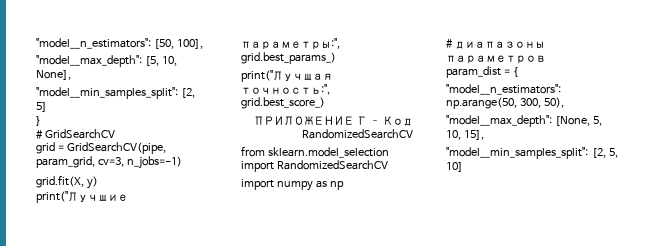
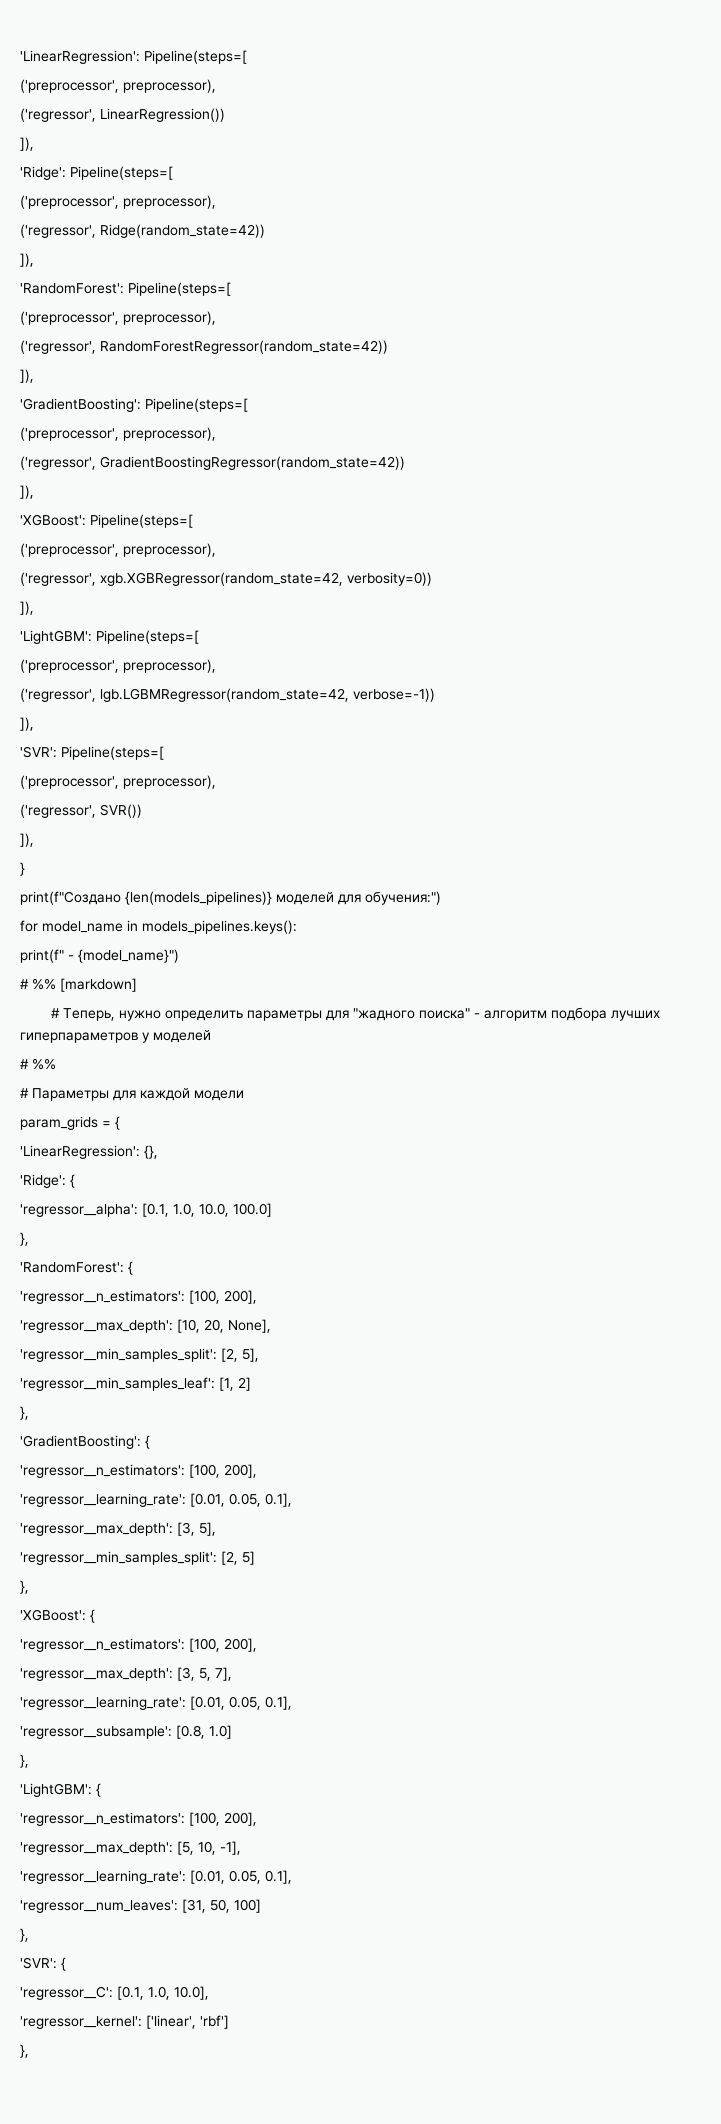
[36,38,203,49] [36,55,177,67] [36,70,71,80] [36,87,195,99] [36,102,47,112] [36,116,41,126] [36,129,115,139] [36,142,166,154] [36,156,182,169] [36,175,98,189] [36,191,128,203] [241,38,340,50] [241,52,336,64] [241,70,333,82] [241,84,330,95] [241,97,325,109] [254,116,413,126] [302,129,413,139] [241,146,389,158] [241,160,388,172] [241,179,344,191] [446,39,545,49] [446,55,546,64] [446,66,518,78] [446,84,561,95] [446,97,564,109] [446,115,602,127] [446,130,484,140] [446,147,618,159] [446,162,463,172] "model__n_estimators": [50, 100], // "model__max_depth": [5, 10, None], // "model__min_samples_split": [2, 5] // } // # GridSearchCV // grid = GridSearchCV(pipe, param_grid, cv=3, n_jobs=-1) // grid.fit(X, y) // print("Лучшие параметры:", grid.best_params_) // print("Лучшая точность:", grid.best_score_) // ПРИЛОЖЕНИЕ Г – Код RandomizedSearchCV // from sklearn.model_selection import RandomizedSearchCV // import numpy as np // # диапазоны параметров // param_dist = { // "model__n_estimators": np.arange(50, 300, 50), // "model__max_depth": [None, 5, 10, 15], // "model__min_samples_split": [2, 5, 10] -> [20,50,247,64] [20,79,216,93] [20,108,225,122] [20,137,34,151] [20,166,173,180] [20,195,216,209] [20,224,265,238] [20,253,34,267] [20,282,231,296] [20,311,216,325] [20,340,388,354] [20,369,34,383] [20,398,248,412] [20,427,216,441] [20,456,405,470] [20,485,34,499] [20,514,193,528] [20,543,216,557] [20,572,432,586] [20,601,34,615] [20,630,199,644] [20,659,216,673] [20,688,435,702] [20,717,34,731] [20,746,164,760] [20,775,216,789] [20,804,142,818] [20,833,34,847] [20,862,25,876] [20,891,441,905] [20,920,297,934] [20,949,179,963] [20,978,137,992] [50,1007,660,1021] [20,1030,211,1043] [20,1058,56,1070] [20,1088,244,1101] [20,1116,120,1130] [20,1145,158,1159] [20,1174,75,1188] [20,1203,272,1217] [20,1232,29,1246] [20,1261,133,1275] [20,1290,257,1304] [20,1319,271,1333] [20,1348,259,1362] [20,1377,251,1391] [20,1406,29,1420] [20,1435,150,1449] [20,1464,257,1478] [20,1493,292,1507] [20,1522,216,1536] [20,1551,255,1565] [20,1580,29,1594] [20,1609,95,1623] [20,1638,257,1652] [20,1667,232,1681] [20,1696,292,1710] [20,1725,232,1739] [20,1754,29,1768] [20,1783,101,1797] [20,1812,257,1826] [20,1841,241,1855] [20,1870,292,1884] [20,1899,261,1913] [20,1928,29,1942] [20,1957,66,1971] [20,1986,209,2000] [20,2015,229,2029] [20,2044,29,2058] 'LinearRegression': Pipeline(steps=[ // ('preprocessor', preprocessor), // ('regressor', LinearRegression()) // ]), // 'Ridge': Pipeline(steps=[ // ('preprocessor', preprocessor), // ('regressor', Ridge(random_state=42)) // ]), // 'RandomForest': Pipeline(steps=[ // ('preprocessor', preprocessor), // ('regressor', RandomForestRegressor(random_state=42)) // ]), // 'GradientBoosting': Pipeline(steps=[ // ('preprocessor', preprocessor), // ('regressor', GradientBoostingRegressor(random_state=42)) // ]), // 'XGBoost': Pipeline(steps=[ // ('preprocessor', preprocessor), // ('regressor', xgb.XGBRegressor(random_state=42, verbosity=0)) // ]), // 'LightGBM': Pipeline(steps=[ // ('preprocessor', preprocessor), // ('regressor', lgb.LGBMRegressor(random_state=42, verbose=-1)) // ]), // 'SVR': Pipeline(steps=[ // ('preprocessor', preprocessor), // ('regressor', SVR()) // ]), // } // print(f"Создано {len(models_pipelines)} моделей для обучения:") // for model_name in models_pipelines.keys(): // print(f" - {model_name}") // # %% [markdown] // # Теперь, нужно определить параметры для "жадного поиска" - алгоритм подбора лучших гиперпараметров у моделей // # %% // # Параметры для каждой модели // param_grids = { // 'LinearRegression': {}, // 'Ridge': { // 'regressor__alpha': [0.1, 1.0, 10.0, 100.0] // }, // 'RandomForest': { // 'regressor__n_estimators': [100, 200], // 'regressor__max_depth': [10, 20, None], // 'regressor__min_samples_split': [2, 5], // 'regressor__min_samples_leaf': [1, 2] // }, // 'GradientBoosting': { // 'regressor__n_estimators': [100, 200], // 'regressor__learning_rate': [0.01, 0.05, 0.1], // 'regressor__max_depth': [3, 5], // 'regressor__min_samples_split': [2, 5] // }, // 'XGBoost': { // 'regressor__n_estimators': [100, 200], // 'regressor__max_depth': [3, 5, 7], // 'regressor__learning_rate': [0.01, 0.05, 0.1], // 'regressor__subsample': [0.8, 1.0] // }, // 'LightGBM': { // 'regressor__n_estimators': [100, 200], // 'regressor__max_depth': [5, 10, -1], // 'regressor__learning_rate': [0.01, 0.05, 0.1], // 'regressor__num_leaves': [31, 50, 100] // }, // 'SVR': { // 'regressor__C': [0.1, 1.0, 10.0], // 'regressor__kernel': ['linear', 'rbf'] // },

